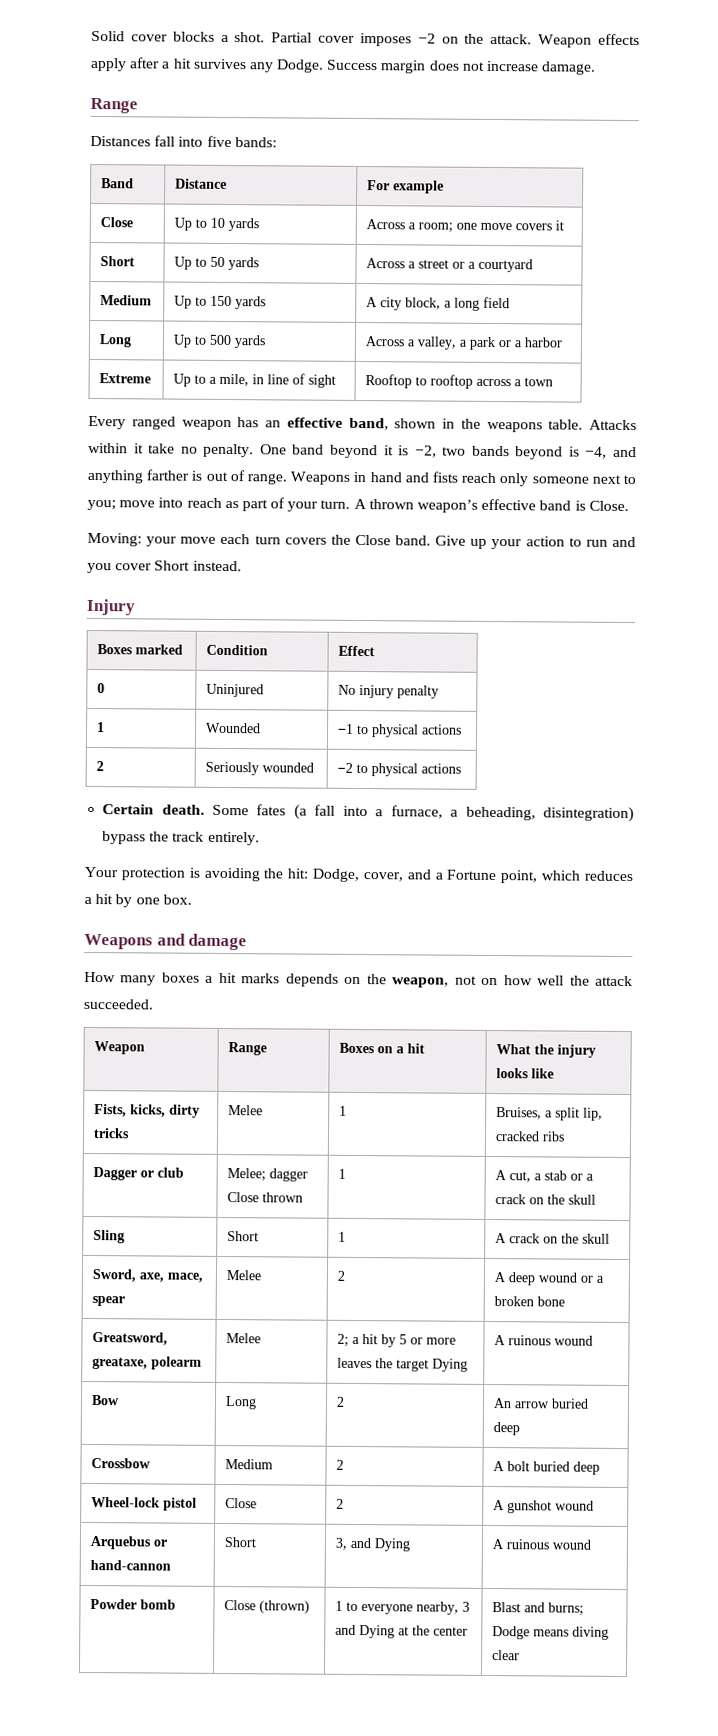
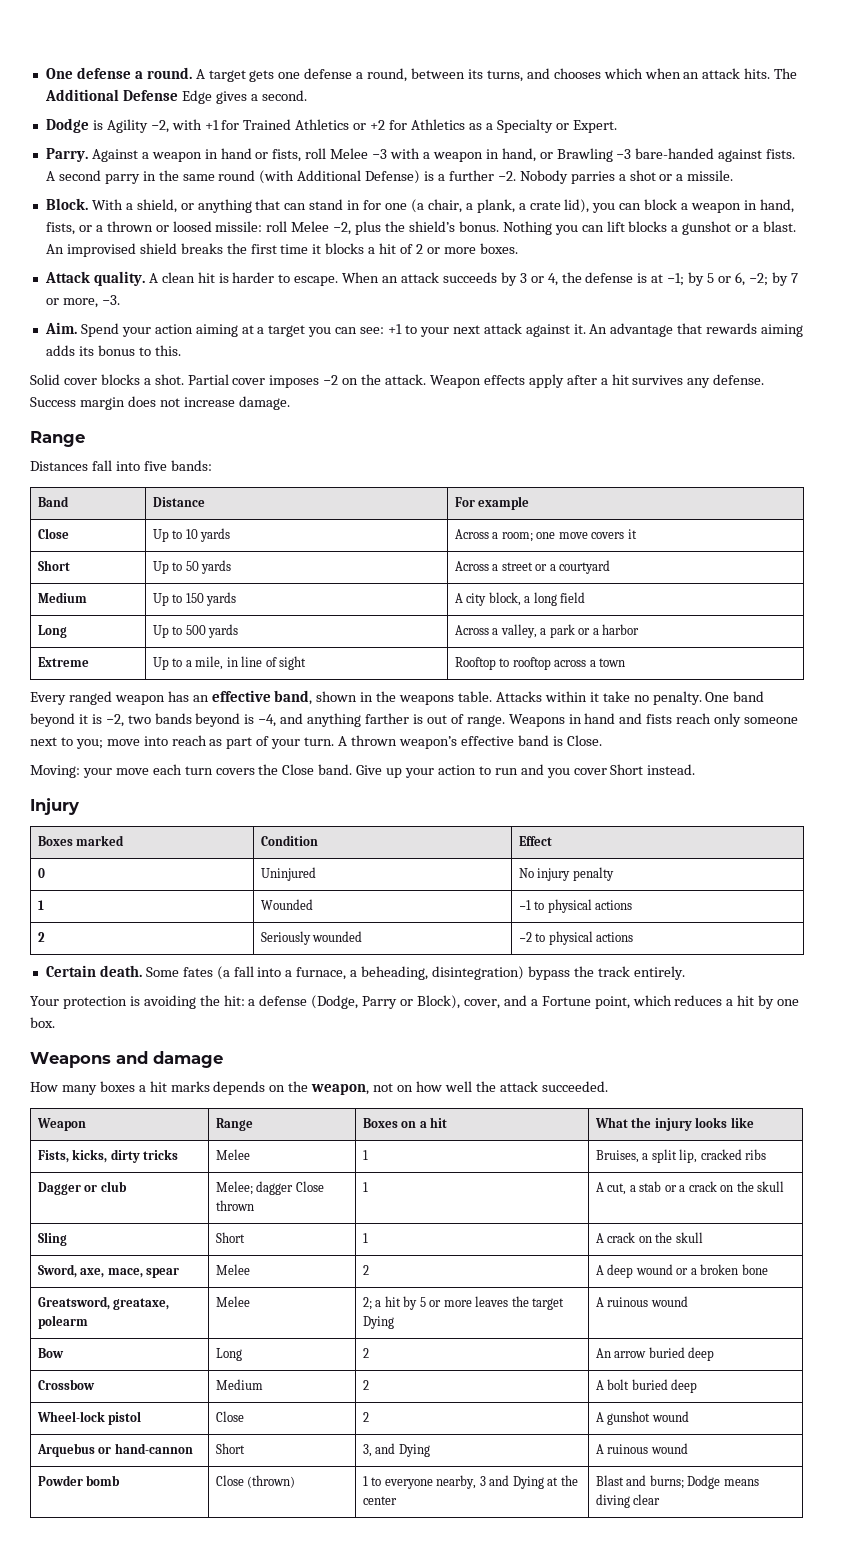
(91, 36) none -> [45,67,798,82] [44,89,307,104] [45,118,617,133] [45,148,796,162] [45,170,734,184] [45,198,794,213] [45,221,796,235] [45,243,518,257] [44,271,798,286] [45,295,120,308] [44,322,804,337] [45,345,181,356] One defense a round. A target gets one defense a round, between its turns, and chooses which when an attack hits. The Additional Defense Edge gives a second. // Dodge is Agility −2, with +1 for Trained Athletics or +2 for Athletics as a Specialty or Expert. // Parry. Against a weapon in hand or fists, roll Melee −3 with a weapon in hand, or Brawling −3 bare-handed against fists. A second parry in the same round (with Additional Defense) is a further −2. Nobody parries a shot or a missile. // Block. With a shield, or anything that can stand in for one (a chair, a plank, a crate lid), you can block a weapon in hand, fists, or a thrown or loosed missile: roll Melee −2, plus the shield’s bonus. Nothing you can lift blocks a gunshot or a blast. An improvised shield breaks the first time it blocks a hit of 2 or more boxes. // Attack quality. A clean hit is harder to escape. When an attack succeeds by 3 or 4, the defense is at −1; by 5 or 6, −2; by 7 or more, −3. // Aim. Spend your action aiming at a target you can see: +1 to your next attack against it. An advantage that rewards aiming adds its bonus to this. //
[276,59,325,73] Dodge. -> [713,374,765,385] defense.
[312,868,360,883] Dodge, -> [248,995,461,1009] a defense (Dodge, Parry or Block),

